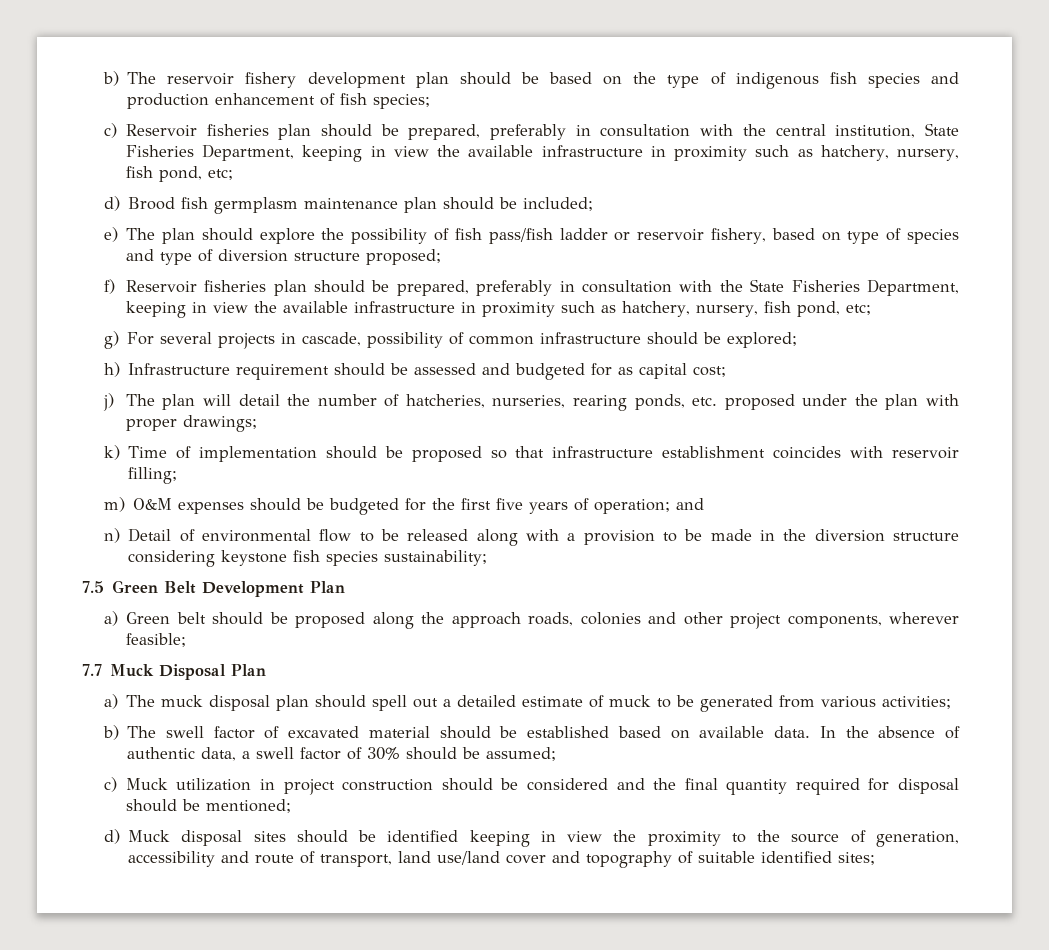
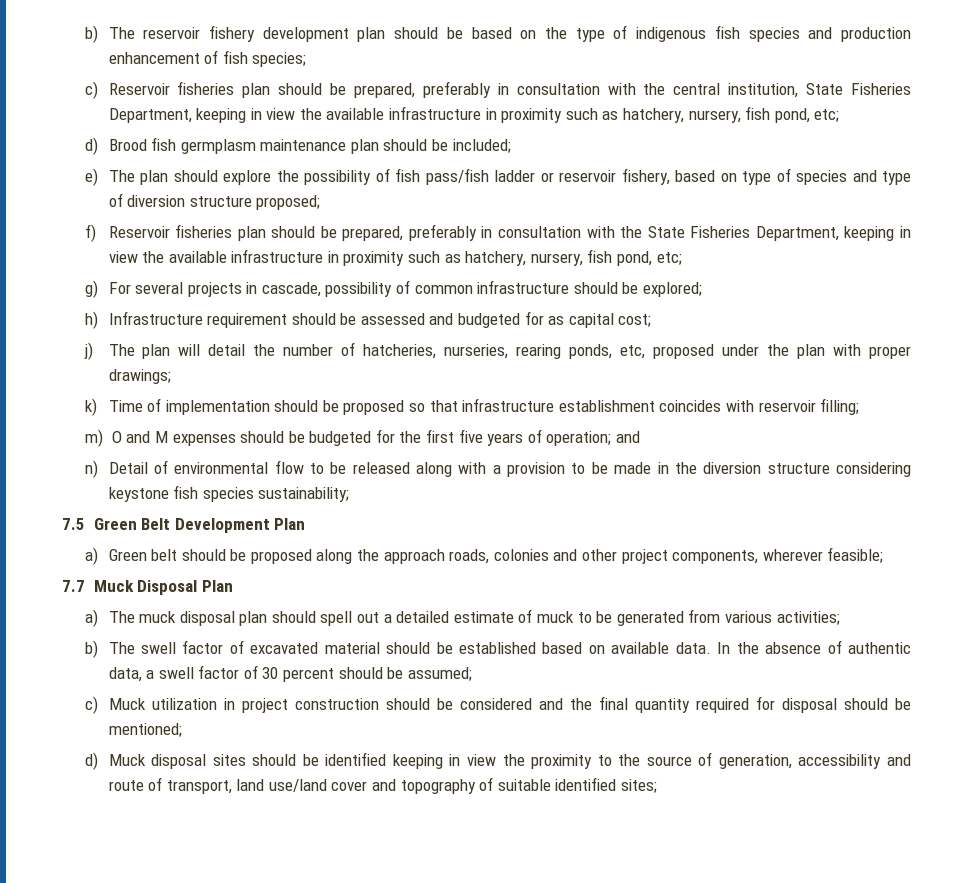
[692,397,718,406] etc. -> [620,345,646,359] etc,
[133,498,173,510] O&M -> [111,431,168,443] O and M
[367,747,401,760] 30% -> [262,667,335,682] 30 percent

